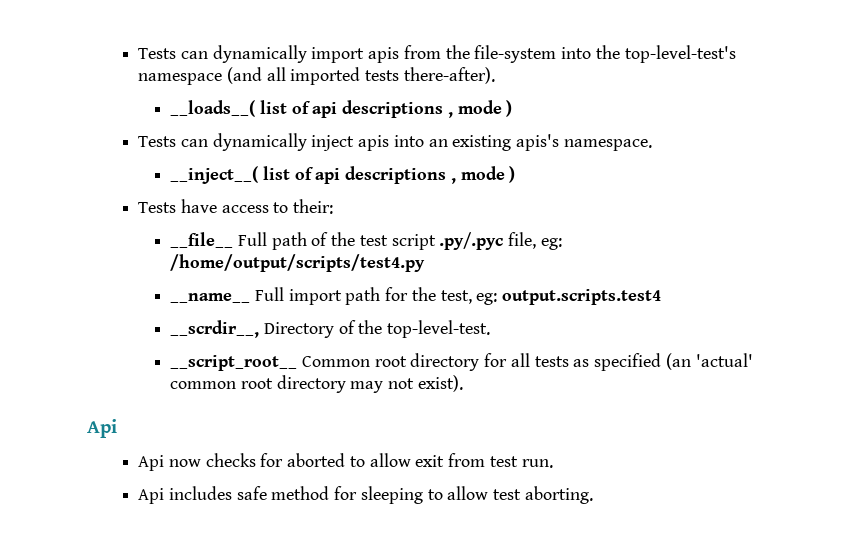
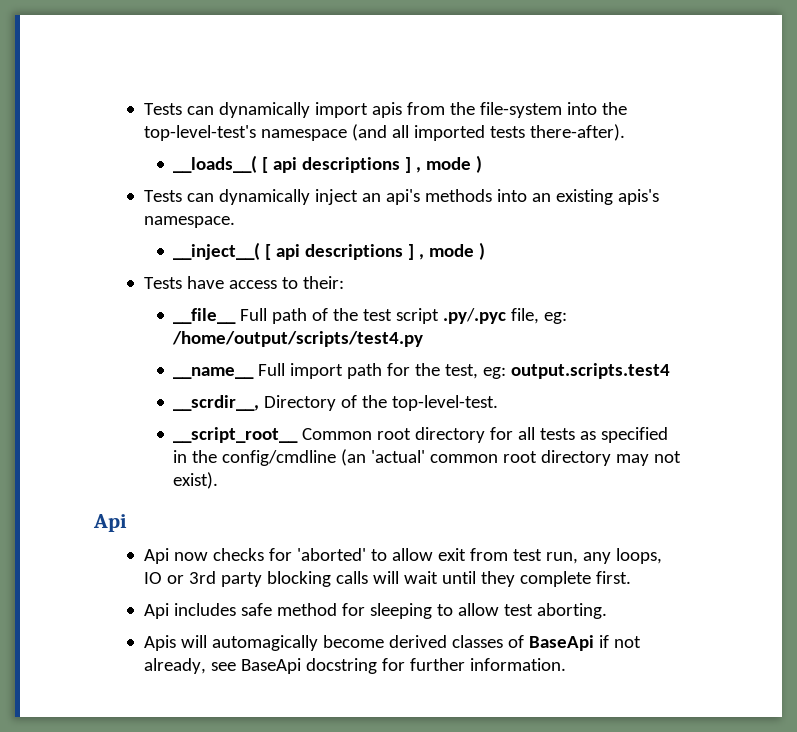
[259,100,444,118] list of api descriptions -> [262,157,412,173] [ api descriptions ]
[358,135,390,151] apis -> [361,189,492,205] an api's methods
[262,166,447,184] list of api descriptions -> [265,244,415,260] [ api descriptions ]
(662, 362) none -> [173,450,337,466] in the config/cmdline
[287,453,346,467] aborted -> [296,548,366,561] 'aborted'
[521,459,553,468] run. -> [545,548,662,564] [143,571,631,587] run, any loops, IO or 3rd party blocking calls will wait until they complete first.
(593, 495) none -> [143,635,641,651] [143,658,566,674] // Apis will automagically become derived classes of BaseApi if not already, see BaseApi docstring for further information.

